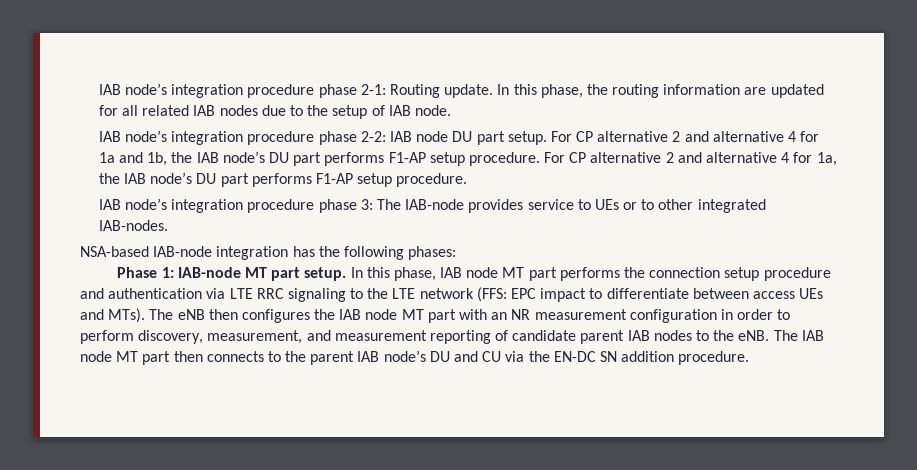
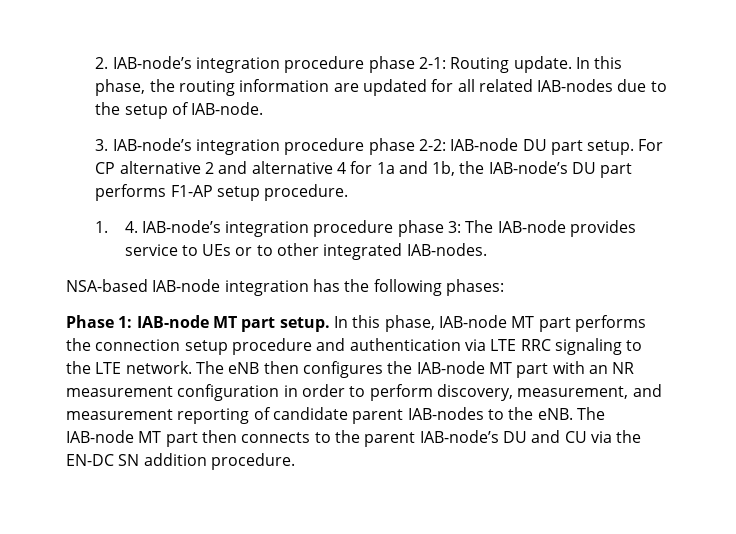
[98,83,168,95] IAB node’s -> [95,56,192,69] 2. IAB-node’s
[193,105,258,116] IAB nodes -> [537,79,614,92] IAB-nodes
[388,105,451,116] [98,130,168,142] IAB node. // IAB node’s -> [191,102,264,115] [95,138,192,151] IAB-node. // 3. IAB-node’s
[389,131,449,142] IAB node -> [450,138,519,151] IAB-node
[196,151,837,166] [98,172,193,184] IAB node’s DU part performs F1-AP setup procedure. For CP alternative 2 and alternative 4 for 1a, the IAB node’s -> [488,161,568,174] IAB-node’s
[98,198,168,210] IAB node’s -> [95,220,221,233] 1. 4. IAB-node’s
[440,267,499,278] IAB node -> [438,315,507,328] IAB-node
[419,287,824,302] [80,308,146,323] network (FFS: EPC impact to differentiate between access UEs and MTs). -> [125,361,192,374] network.
[339,309,398,320] IAB node -> [416,361,485,374] IAB-node
[627,330,692,341] IAB nodes -> [407,407,484,420] IAB-nodes
[801,330,824,341] [80,351,112,362] IAB node -> [66,430,134,443] IAB-node
[357,350,426,362] IAB node’s -> [419,430,499,443] IAB-node’s

